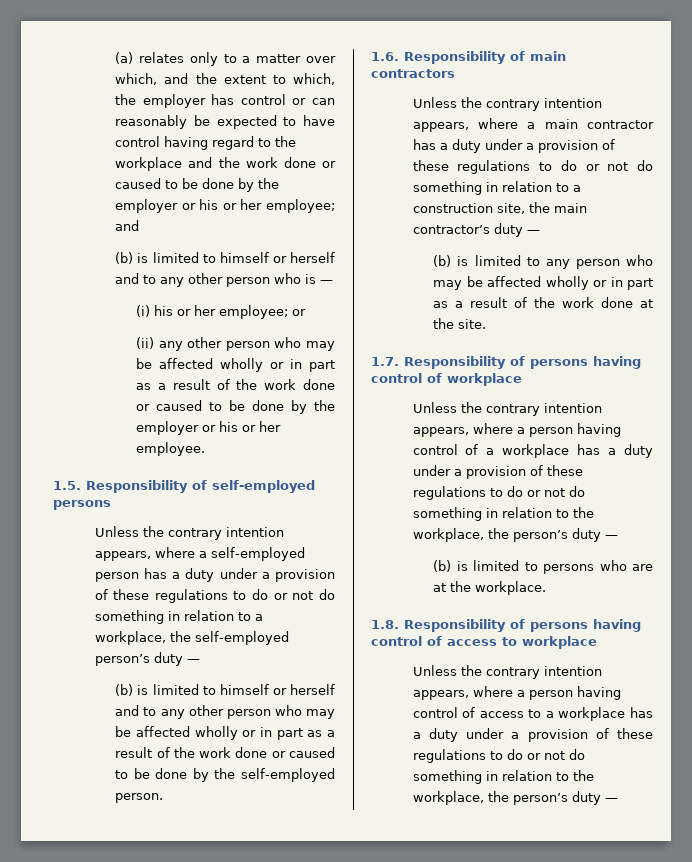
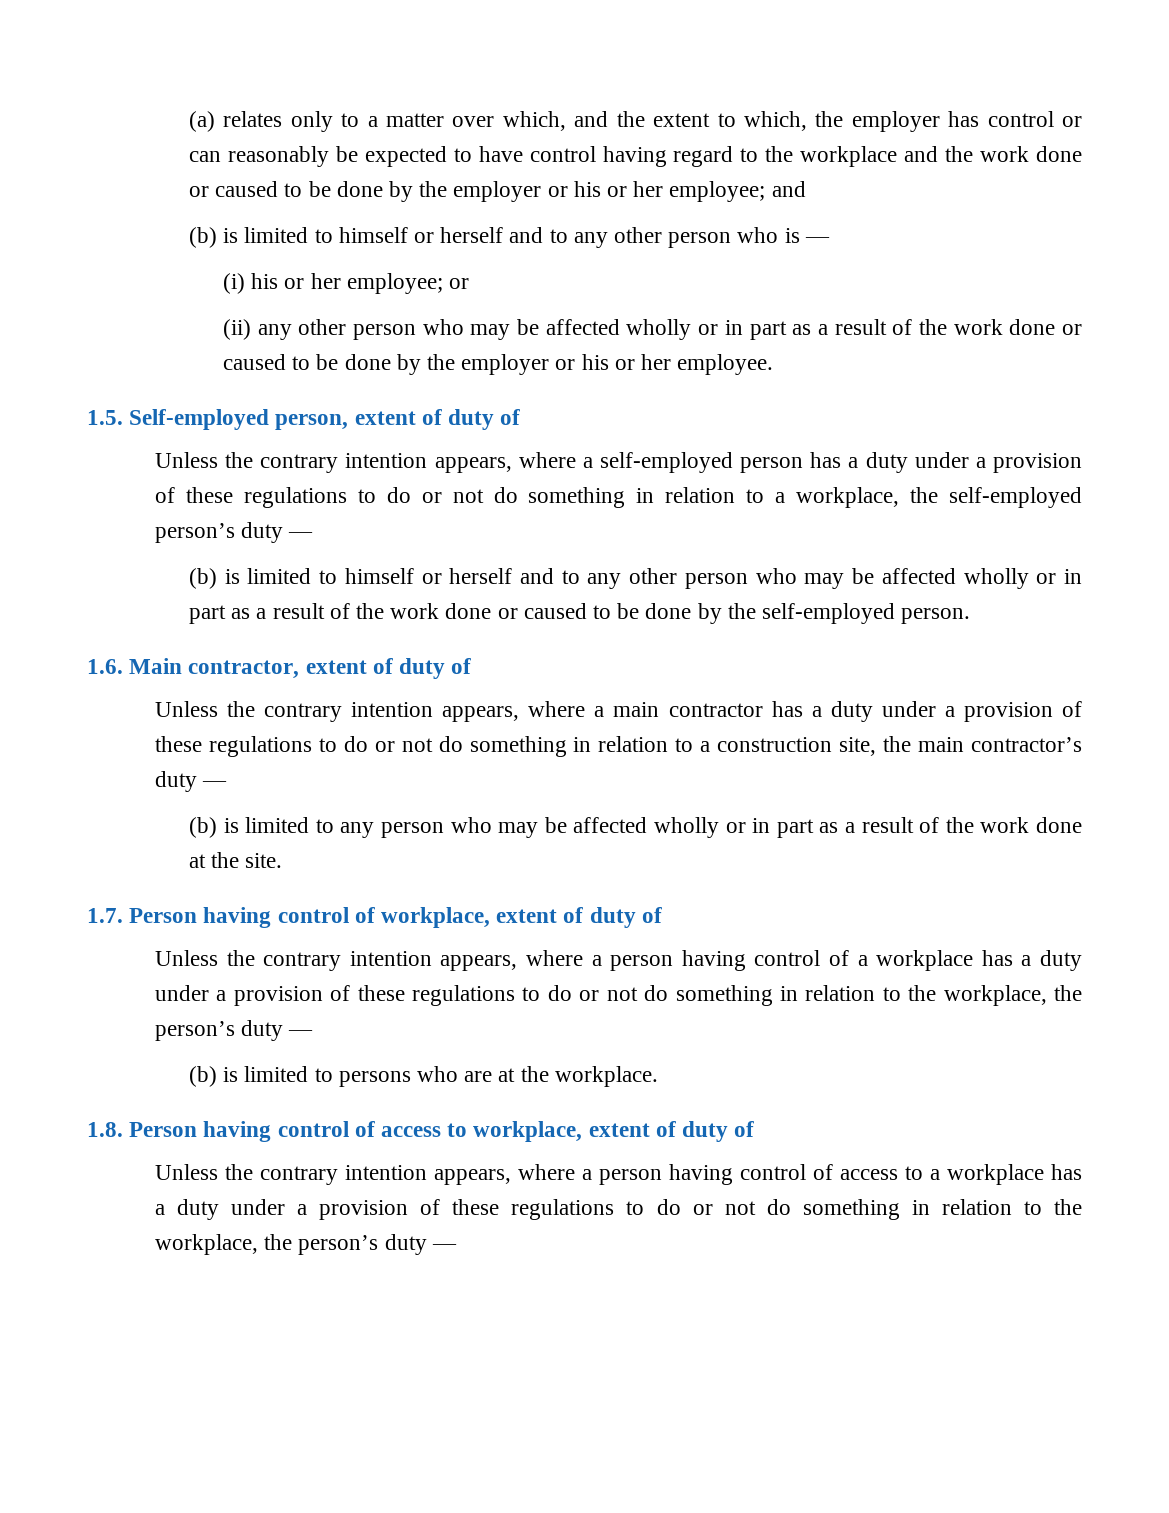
[86,480,315,493] [53,500,111,510] Responsibility of self-employed persons -> [129,409,521,430] Self-employed person, extent of duty of
[404,51,566,64] [371,69,455,78] Responsibility of main contractors -> [129,658,472,679] Main contractor, extent of duty of
[404,356,641,369] [371,373,522,386] Responsibility of persons having control of workplace -> [129,907,662,928] Person having control of workplace, extent of duty of
[404,619,641,632] [371,636,597,649] Responsibility of persons having control of access to workplace -> [129,1121,755,1142] Person having control of access to workplace, extent of duty of

